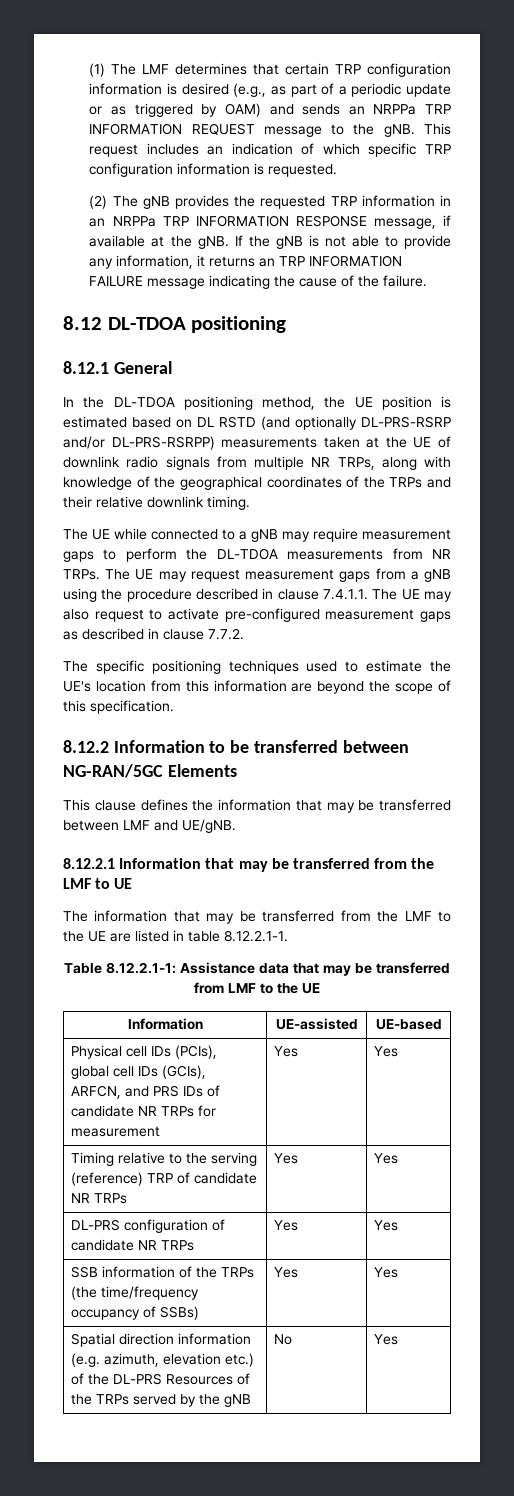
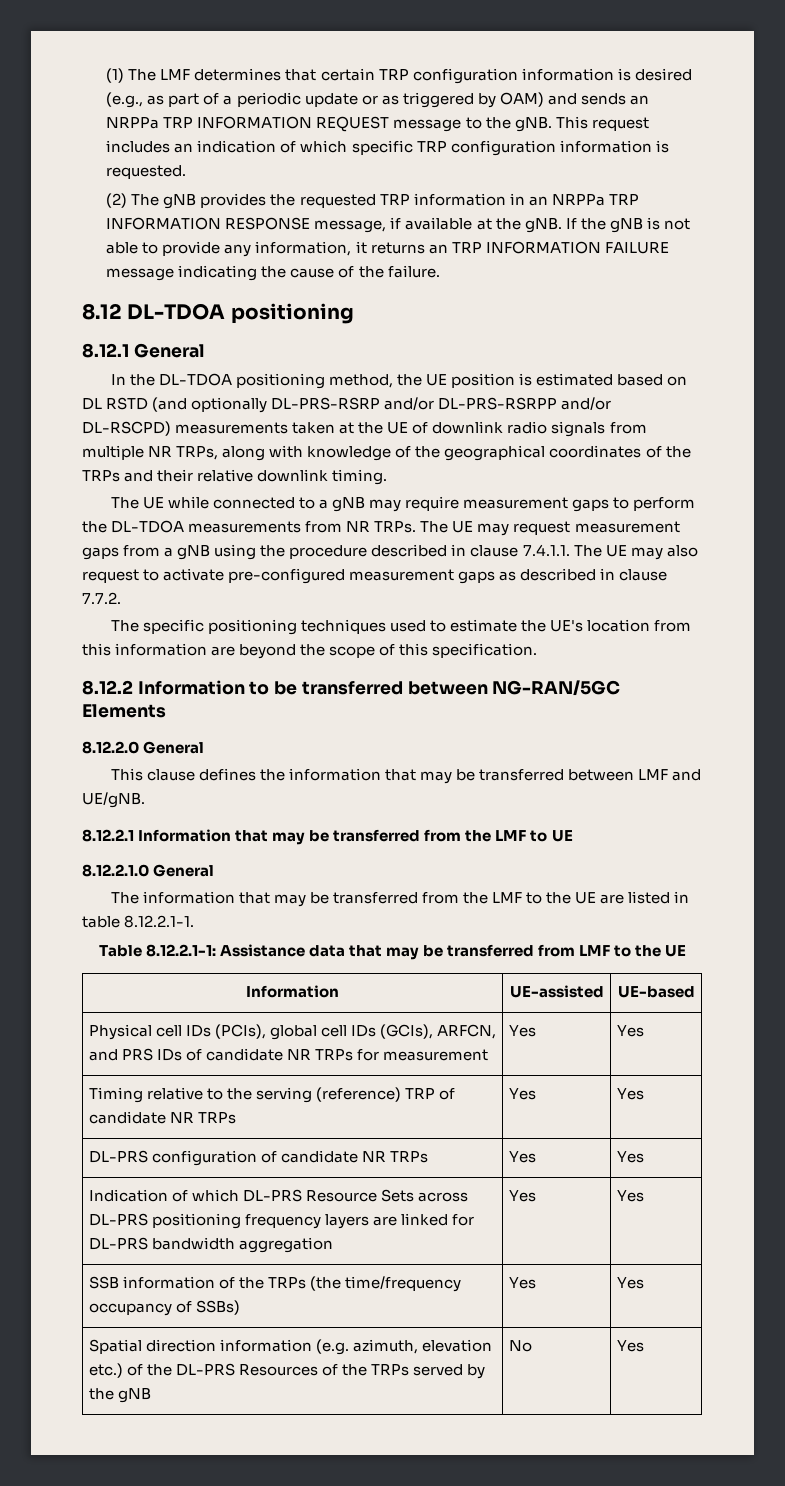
[111,436,215,450] DL-PRS-RSRPP) -> [438,397,612,410] [82,421,171,436] DL-PRS-RSRPP and/or DL-RSCPD)
(237, 770) none -> [82,741,205,754] // 8.12.2.0 General
(133, 883) none -> [82,864,215,877] // 8.12.2.1.0 General
(399, 1225) none -> [88,1189,468,1202] [88,1213,474,1229] [88,1237,333,1253] [508,1190,536,1202] [616,1190,644,1202] // Indication of which DL-PRS Resource Sets across DL-PRS positioning frequency layers are linked for DL-PRS bandwidth aggregation | Yes | Yes

